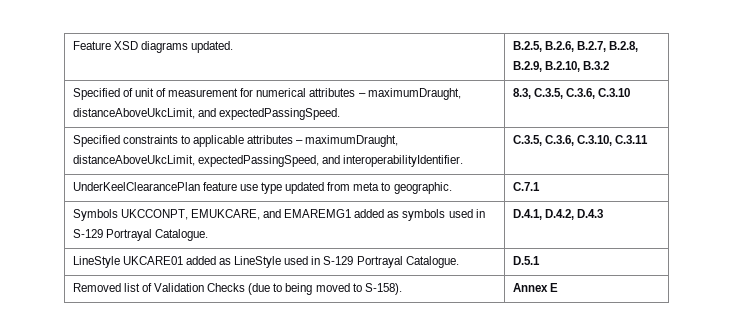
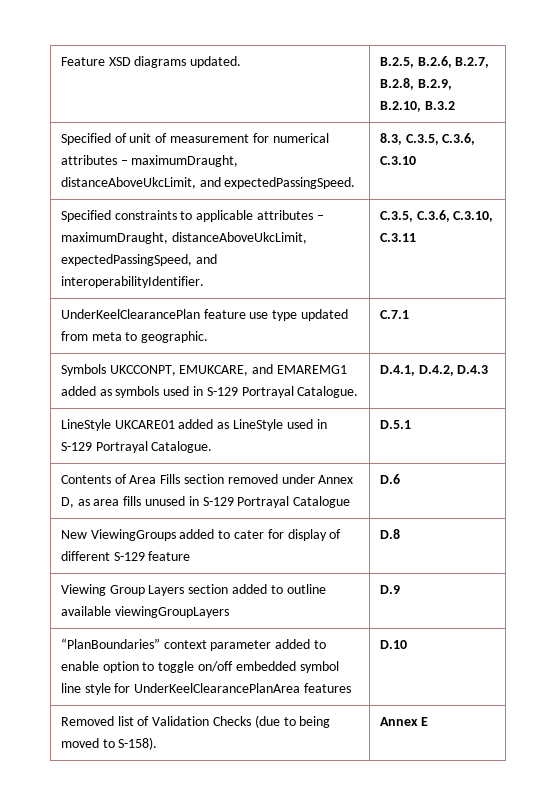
(540, 260) none -> [60,474,354,484] [60,496,351,508] [379,474,400,484] [60,529,342,541] [60,551,191,561] [379,529,400,539] [60,584,326,596] [60,606,229,618] [379,585,400,594] [60,638,327,651] [60,661,339,673] [60,683,352,695] [379,640,407,649] // Contents of Area Fills section removed under Annex D, as area fills unused in S-129 Portrayal Catalogue | D.6 // New ViewingGroups added to cater for display of different S-129 feature | D.8 // Viewing Group Layers section added to outline available viewingGroupLayers | D.9 // “PlanBoundaries” context parameter added to enable option to toggle on/off embedded symbol line style for UnderKeelClearancePlanArea features | D.10

